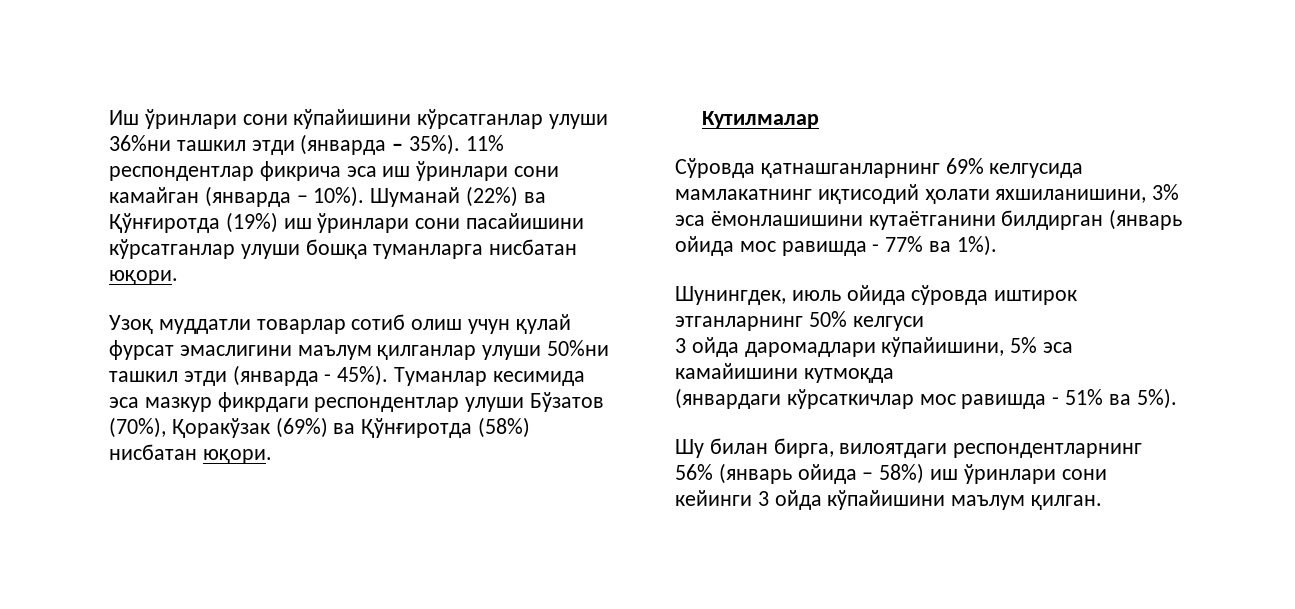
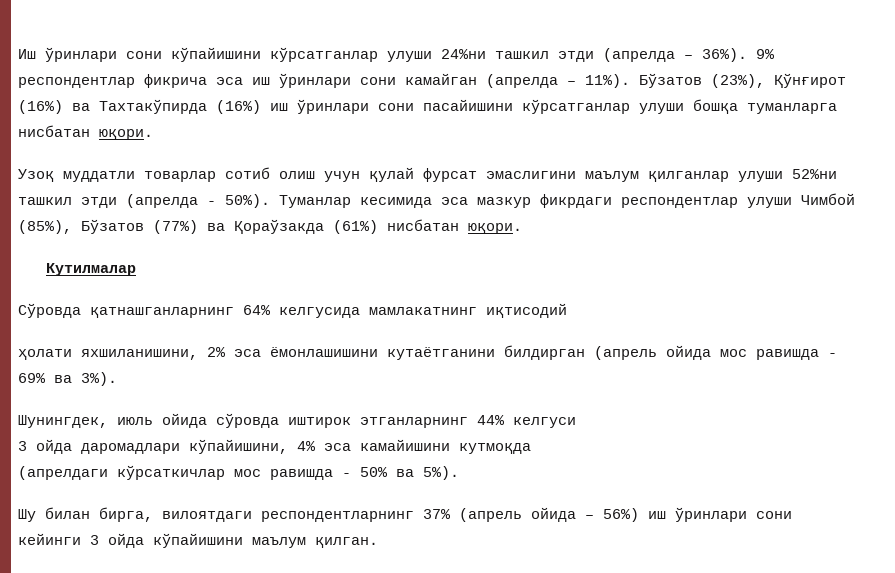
[109,134,504,155] 36%ни ташкил этди (январда – 35%). 11% -> [441,48,775,62] 24%ни ташкил этди (апрелда – 36%). 9%
[204,186,546,207] [109,212,278,233] (январда – 10%). Шуманай (22%) ва Қўнғиротда (19%) -> [486,73,846,88] [18,99,261,114] (апрелда – 11%). Бўзатов (23%), Қўнғирот (16%) ва Тахтакўпирда (16%)
[547,340,610,356] [109,365,389,386] 50%ни ташкил этди (январда - 45%). -> [792,169,837,179] [18,194,270,208] 52%ни ташкил этди (апрелда - 50%).
[530,392,605,412] [109,417,531,438] Бўзатов (70%), Қоракўзак (69%) ва Қўнғиротда (58%) -> [801,193,855,205] [18,219,378,234] Чимбой (85%), Бўзатов (77%) ва Қораўзакда (61%)
[945,158,984,174] 69% -> [243,305,271,315] 64%
(919, 194) none -> (567, 310) //
[1152,184,1180,200] 3% -> [207,347,226,357] 2%
[1109,209,1183,230] (январь -> [594,346,657,360] (апрель
[885,235,997,256] 77% ва 1%). -> [18,372,117,386] 69% ва 3%).
[808,311,847,327] 50% -> [477,415,505,425] 44%
[1010,337,1038,353] 5% -> [297,441,316,451] 4%
[675,388,781,409] (январдаги -> [18,466,108,480] (апрелдаги
[1065,389,1104,405] 51% -> [360,467,388,477] 50%
[675,463,792,484] 56% (январь -> [423,508,522,522] 37% (апрель
[879,463,925,484] 58%) -> [603,508,639,522] 56%)

